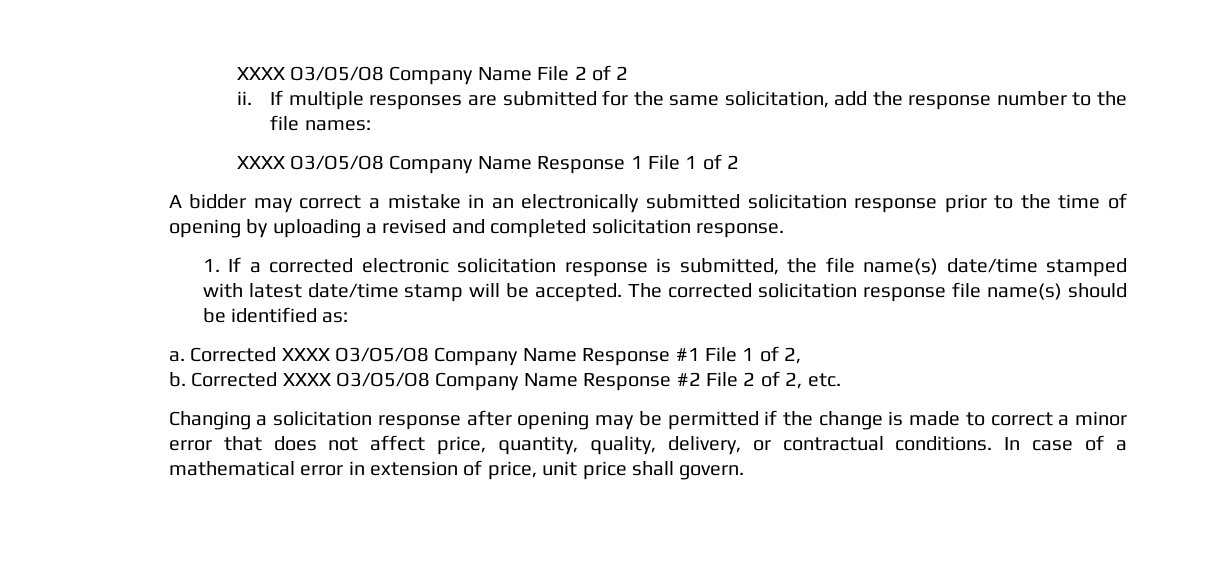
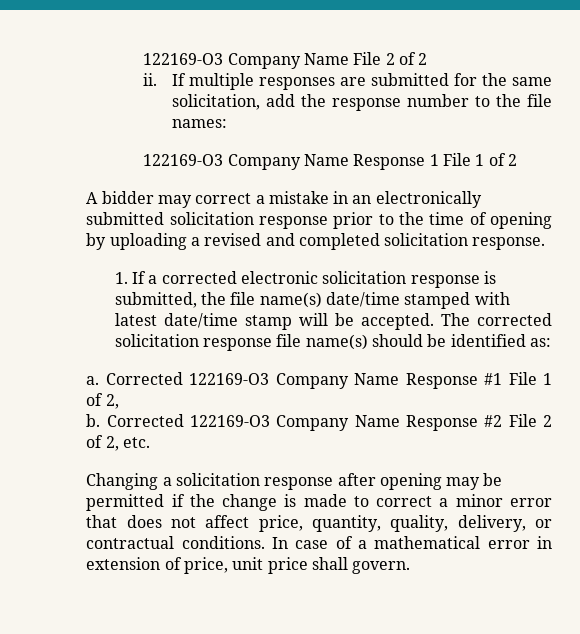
[236,66,384,81] XXXX O3/O5/O8 -> [143,53,224,65] 122169-O3
[236,155,384,170] XXXX O3/O5/O8 -> [143,154,224,166] 122169-O3
[281,347,429,362] XXXX O3/O5/O8 -> [189,373,270,385] 122169-O3
[282,372,430,387] XXXX O3/O5/O8 -> [189,415,270,427] 122169-O3

